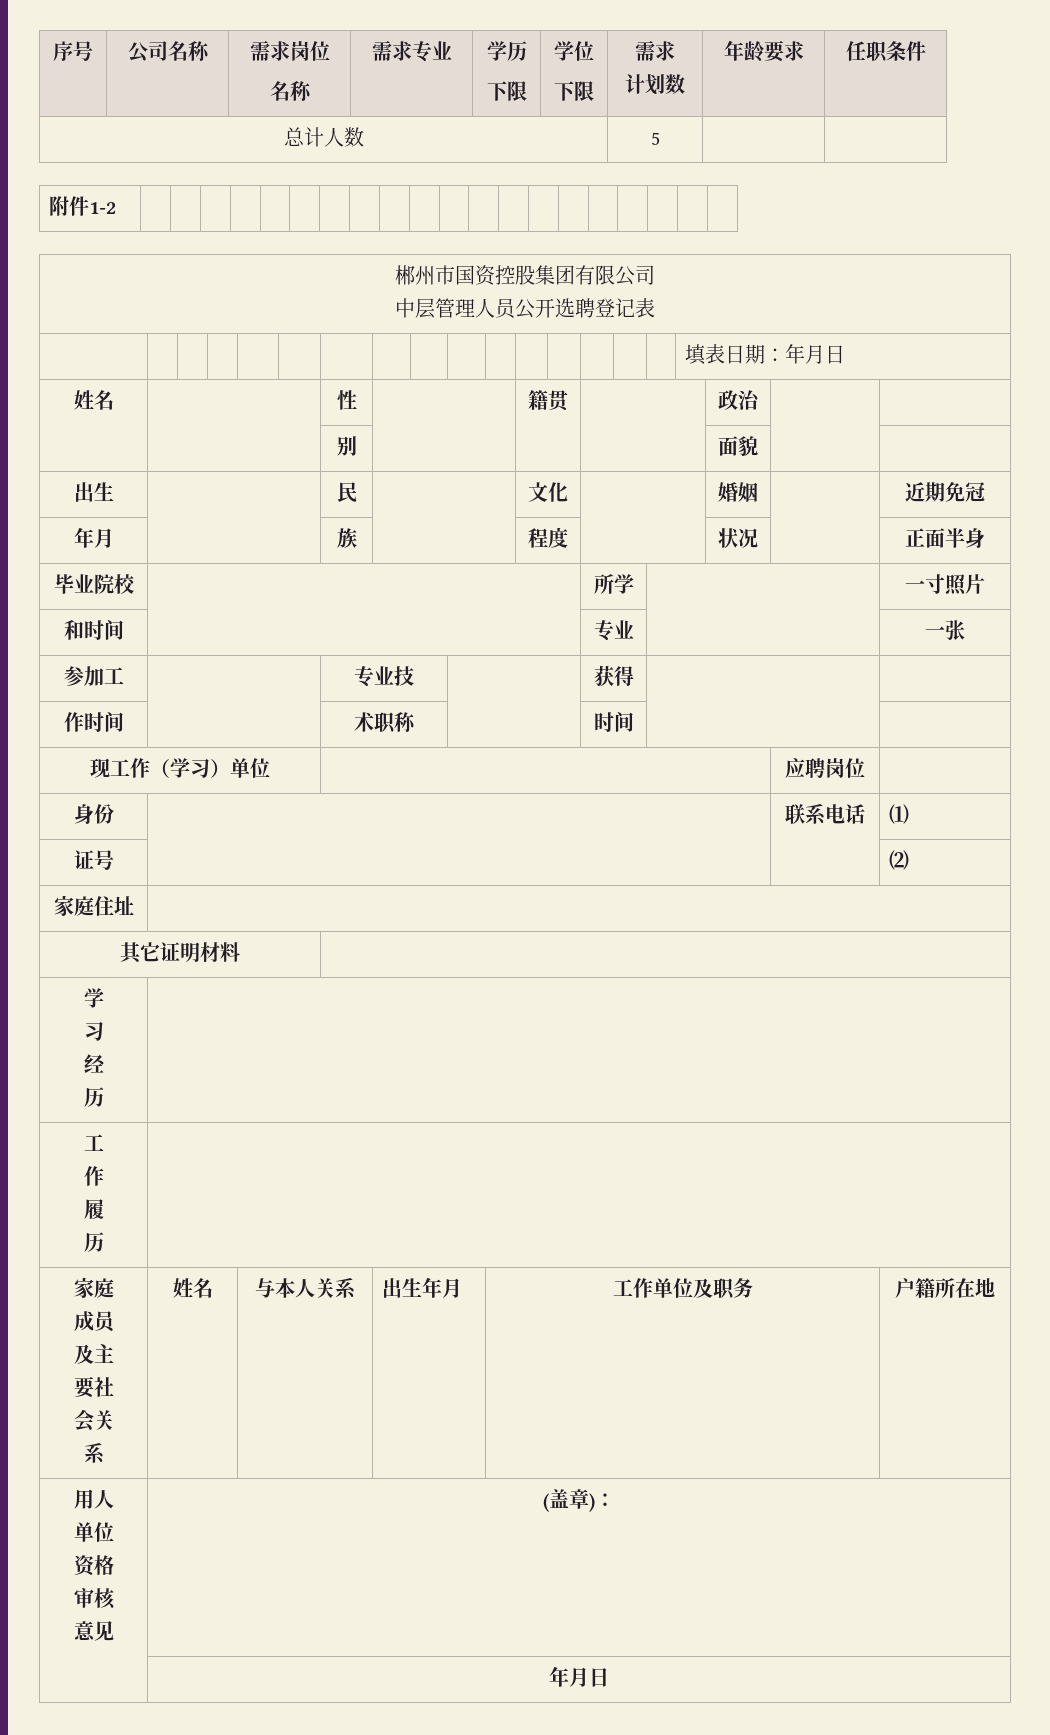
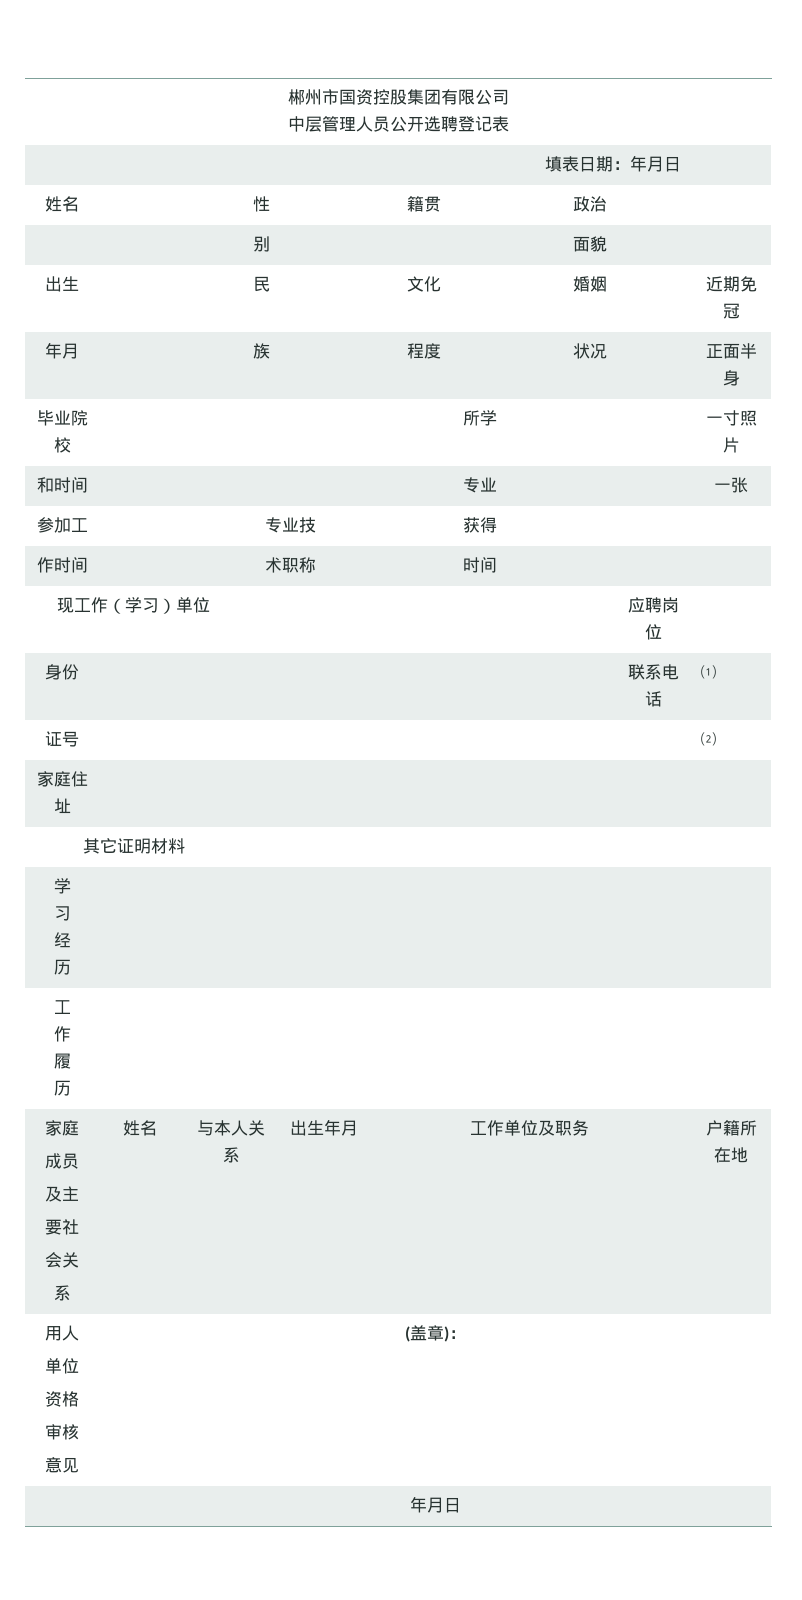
[53,41,93,61] [127,41,210,63] [249,40,330,61] [269,81,312,101] [371,40,452,62] [486,41,527,61] [486,81,527,101] [554,41,594,61] [554,81,594,101] [635,40,675,61] [625,74,685,95] [723,40,804,62] [845,41,926,63] [283,127,364,147] [650,132,660,145] [48,196,116,216] 序号 | 公司名称 | 需求岗位 // 名称 | 需求专业 | 学历 // 下限 | 学位 // 下限 | 需求 // 计划数 | 年龄要求 | 任职条件 // 总计人数 | 5 | | // 附件1-2 | | | | | | | | | | | | | | | | | | | | // -> (288, 97) none

